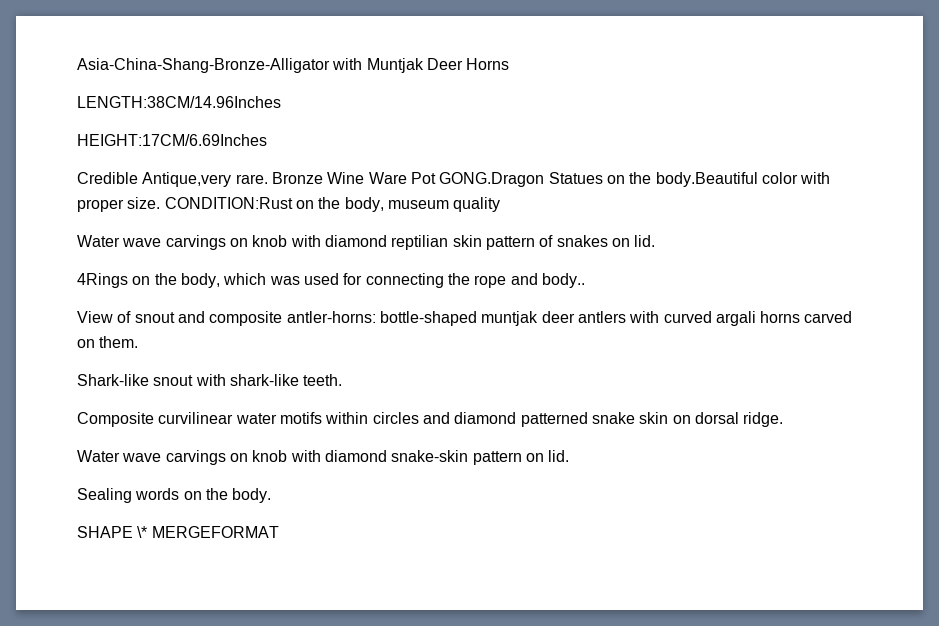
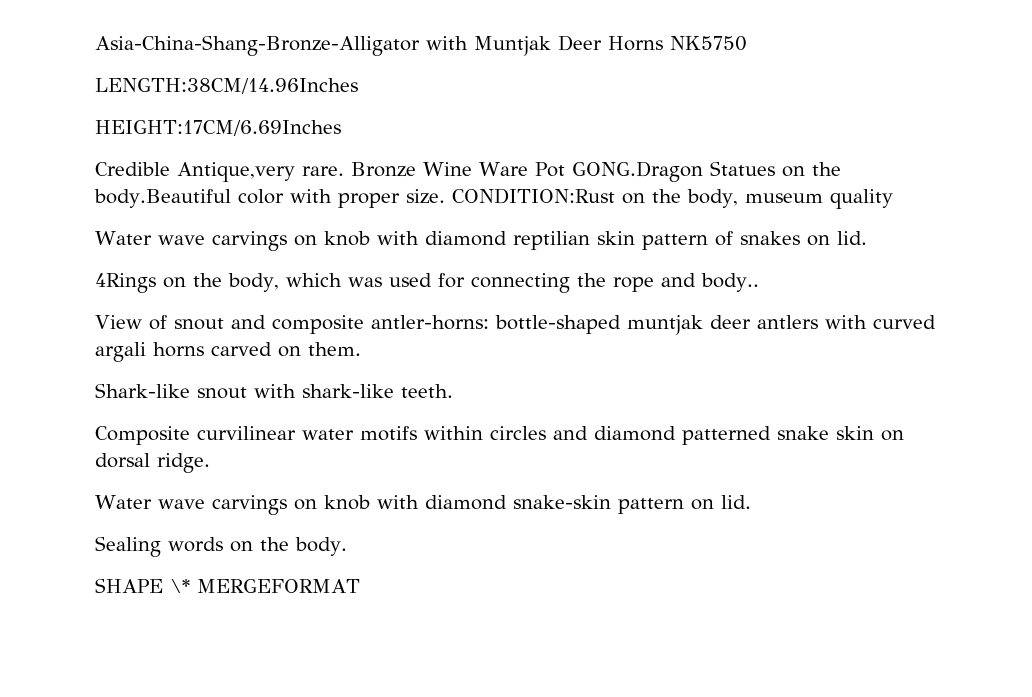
(510, 64) none -> [670,36,747,51] NK5750

